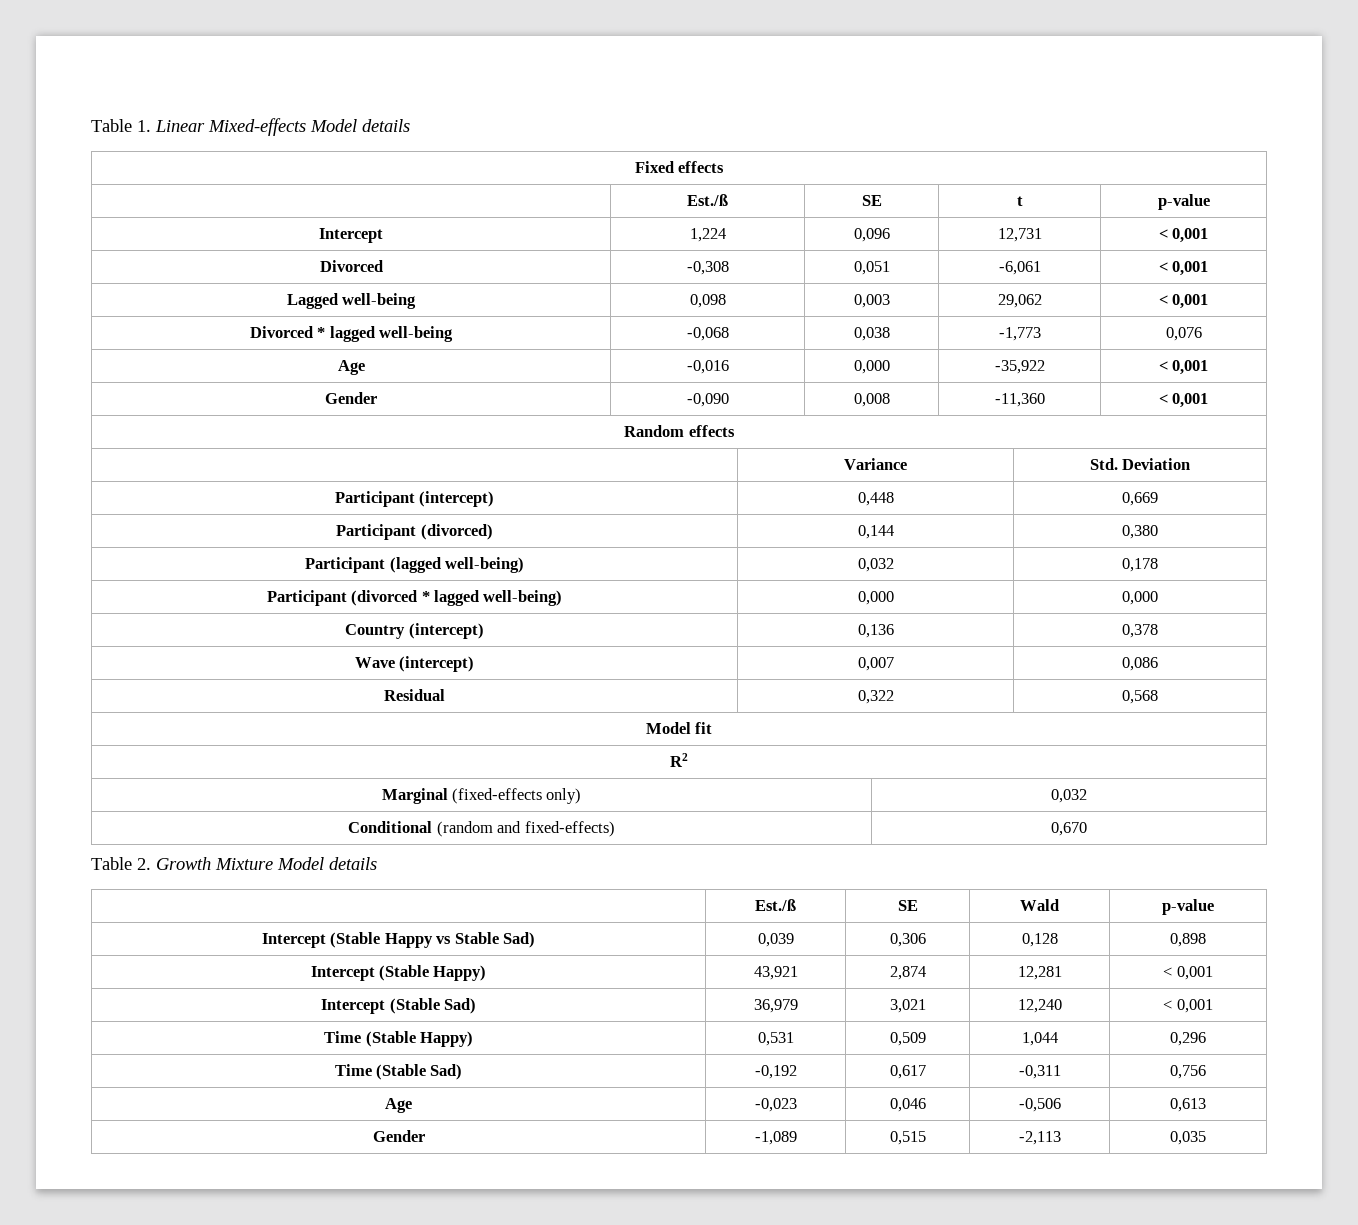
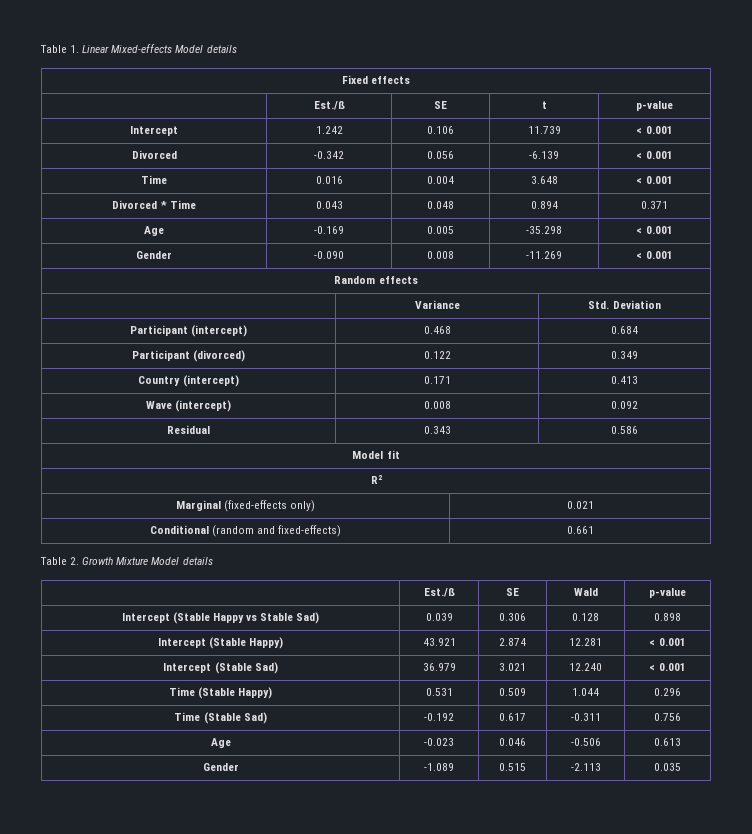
[689,228,726,242] [853,228,890,242] [997,228,1042,242] [1158,228,1209,243] 1,224 | 0,096 | 12,731 | < 0,001 -> [315,126,343,134] [427,126,454,134] [527,126,561,134] [636,126,673,134] 1.242 | 0.106 | 11.739 | < 0.001
[686,261,729,275] [853,261,890,275] [998,261,1041,275] [1158,261,1209,276] [286,293,417,309] [689,294,726,308] [853,294,890,308] [997,294,1042,308] [1158,294,1209,309] -0,308 | 0,051 | -6,061 | < 0,001 // Lagged well-being | 0,098 | 0,003 | 29,062 | < 0,001 -> [314,151,344,159] [427,151,454,159] [529,151,559,159] [636,151,673,159] [141,175,167,184] [315,176,343,184] [427,176,454,184] [530,176,558,184] [636,176,673,184] -0.342 | 0.056 | -6.139 | < 0.001 // Time | 0.016 | 0.004 | 3.648 | < 0.001
[329,326,454,342] [686,327,729,341] [853,327,890,341] [998,327,1041,341] [1165,327,1202,341] [337,360,365,375] [686,360,729,374] [853,360,890,374] [994,360,1045,374] [1158,360,1209,375] [325,392,377,404] [686,393,729,407] [853,393,890,407] [994,393,1045,407] [1158,393,1209,408] lagged well-being | -0,068 | 0,038 | -1,773 | 0,076 // Age | -0,016 | 0,000 | -35,922 | < 0,001 // Gender | -0,090 | 0,008 | -11,360 | < 0,001 -> [169,200,196,209] [315,201,343,209] [427,201,454,209] [530,201,558,209] [641,201,668,209] [144,226,164,236] [314,226,344,234] [427,226,454,234] [526,226,562,234] [636,226,673,234] [136,251,172,259] [314,251,344,259] [427,251,454,259] [526,251,562,259] [636,251,673,259] Time | 0.043 | 0.048 | 0.894 | 0.371 // Age | -0.169 | 0.005 | -35.298 | < 0.001 // Gender | -0.090 | 0.008 | -11.269 | < 0.001
[857,492,894,506] [1122,492,1158,506] 0,448 | 0,669 -> [423,326,451,334] [611,326,638,334] 0.468 | 0.684
[857,525,894,539] [1122,525,1158,539] [305,557,524,573] [857,558,894,572] [1122,558,1158,572] [266,590,563,606] [857,591,894,605] [1122,591,1158,605] 0,144 | 0,380 // Participant (lagged well-being) | 0,032 | 0,178 // Participant (divorced * lagged well-being) | 0,000 | 0,000 -> [423,351,451,359] [611,351,638,359] 0.122 | 0.349
[857,624,894,638] [1122,624,1158,638] 0,136 | 0,378 -> [423,376,451,384] [611,376,638,384] 0.171 | 0.413
[857,657,894,671] [1122,657,1158,671] 0,007 | 0,086 -> [423,401,451,409] [611,401,638,409] 0.008 | 0.092
[857,690,894,704] [1122,690,1158,704] 0,322 | 0,568 -> [423,426,451,434] [611,426,638,434] 0.343 | 0.586
[1051,789,1087,803] 0,032 -> [566,501,594,509] 0.021
[1051,822,1087,836] 0,670 -> [566,526,594,534] 0.661
[757,933,794,947] [889,933,926,947] [1021,933,1058,947] [1170,933,1206,947] 0,039 | 0,306 | 0,128 | 0,898 -> [425,613,453,621] [499,613,526,621] [572,613,599,621] [654,613,681,621] 0.039 | 0.306 | 0.128 | 0.898
[753,966,798,980] [889,966,926,980] [1017,966,1062,980] [1163,966,1213,980] 43,921 | 2,874 | 12,281 | < 0,001 -> [422,638,456,646] [499,638,526,646] [569,638,602,646] [649,638,686,646] 43.921 | 2.874 | 12.281 | < 0.001
[753,999,798,1013] [889,999,926,1013] [1017,999,1062,1013] [1163,999,1213,1013] 36,979 | 3,021 | 12,240 | < 0,001 -> [422,663,456,671] [499,663,526,671] [569,663,602,671] [649,663,686,671] 36.979 | 3.021 | 12.240 | < 0.001
[757,1032,794,1046] [889,1032,926,1046] [1021,1032,1058,1046] [1170,1032,1206,1046] 0,531 | 0,509 | 1,044 | 0,296 -> [425,688,453,696] [499,688,526,696] [572,688,599,696] [654,688,681,696] 0.531 | 0.509 | 1.044 | 0.296
[754,1065,797,1079] [889,1065,926,1079] [1018,1065,1061,1079] [1170,1065,1206,1079] [385,1098,412,1113] [754,1098,797,1112] [889,1098,926,1112] [1018,1098,1061,1112] [1170,1098,1206,1112] [372,1130,425,1142] [754,1131,797,1145] [889,1131,926,1145] [1018,1131,1061,1145] [1170,1131,1206,1145] -0,192 | 0,617 | -0,311 | 0,756 // Age | -0,023 | 0,046 | -0,506 | 0,613 // Gender | -1,089 | 0,515 | -2,113 | 0,035 -> [424,713,454,721] [499,713,526,721] [570,713,601,721] [654,713,681,721] [210,738,231,748] [424,738,454,746] [499,738,526,746] [570,738,601,746] [654,738,681,746] [202,763,239,771] [424,763,454,771] [499,763,526,771] [570,763,601,771] [654,763,681,771] -0.192 | 0.617 | -0.311 | 0.756 // Age | -0.023 | 0.046 | -0.506 | 0.613 // Gender | -1.089 | 0.515 | -2.113 | 0.035

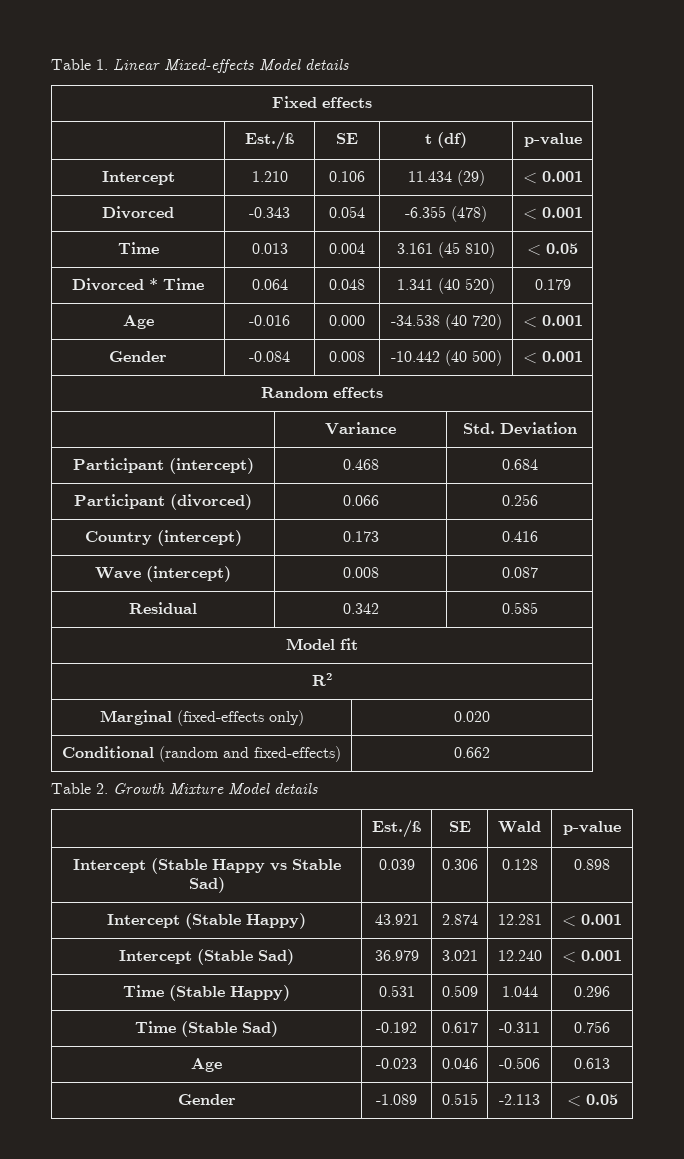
(547, 105) none -> [437,132,467,148] (df)
[315,126,343,134] 1.242 -> [251,171,288,182] 1.210
[527,126,561,134] 11.739 -> [407,170,485,186] 11.434 (29)
[314,151,344,159] [427,151,454,159] [529,151,559,159] -0.342 | 0.056 | -6.139 -> [249,207,290,218] [329,206,365,218] [405,206,487,222] -0.343 | 0.054 | -6.355 (478)
[315,176,343,184] 0.016 -> [251,243,288,254] 0.013
[530,176,558,184] [636,176,673,184] 3.648 | < 0.001 -> [397,242,495,258] [527,243,578,256] 3.161 (45 810) | < 0.05
[315,201,343,209] 0.043 -> [251,279,288,290] 0.064
[530,201,558,209] [641,201,668,209] [144,226,164,236] [314,226,344,234] [427,226,454,234] [526,226,562,234] 0.894 | 0.371 // Age | -0.169 | 0.005 | -35.298 -> [397,278,495,294] [534,279,571,290] [122,315,154,329] [249,315,290,326] [329,315,365,326] [390,314,502,330] 1.341 (40 520) | 0.179 // Age | -0.016 | 0.000 | -34.538 (40 720)
[314,251,344,259] [427,251,454,259] [526,251,562,259] -0.090 | 0.008 | -11.269 -> [249,351,290,362] [329,351,365,362] [390,350,502,366] -0.084 | 0.008 | -10.442 (40 500)
[423,351,451,359] [611,351,638,359] 0.122 | 0.349 -> [342,495,379,506] [501,494,538,506] 0.066 | 0.256
[423,376,451,384] [611,376,638,384] 0.171 | 0.413 -> [342,531,379,542] [501,531,538,542] 0.173 | 0.416
[611,401,638,409] 0.092 -> [501,567,538,578] 0.087
[423,426,451,434] [611,426,638,434] 0.343 | 0.586 -> [342,603,379,614] [501,602,538,614] 0.342 | 0.585
[566,501,594,509] 0.021 -> [454,711,490,722] 0.020
[566,526,594,534] 0.661 -> [454,747,490,758] 0.662
[654,763,681,771] 0.035 -> [566,1094,618,1107] < 0.05

